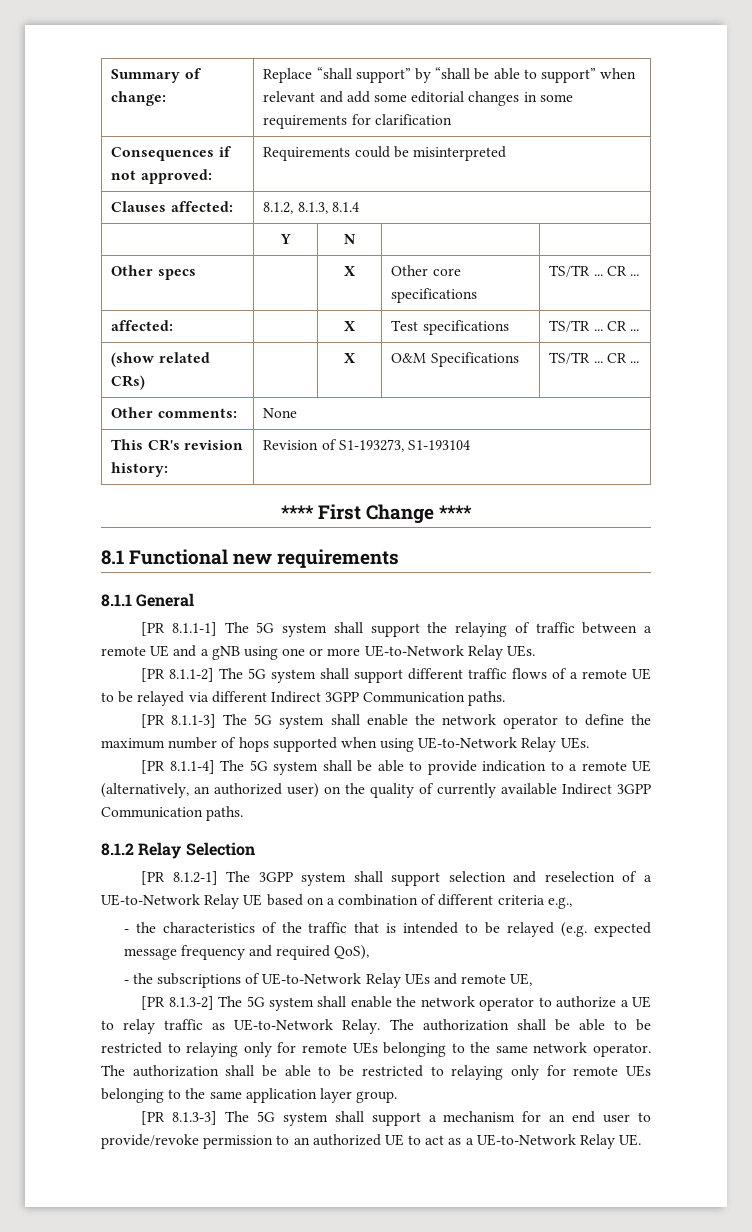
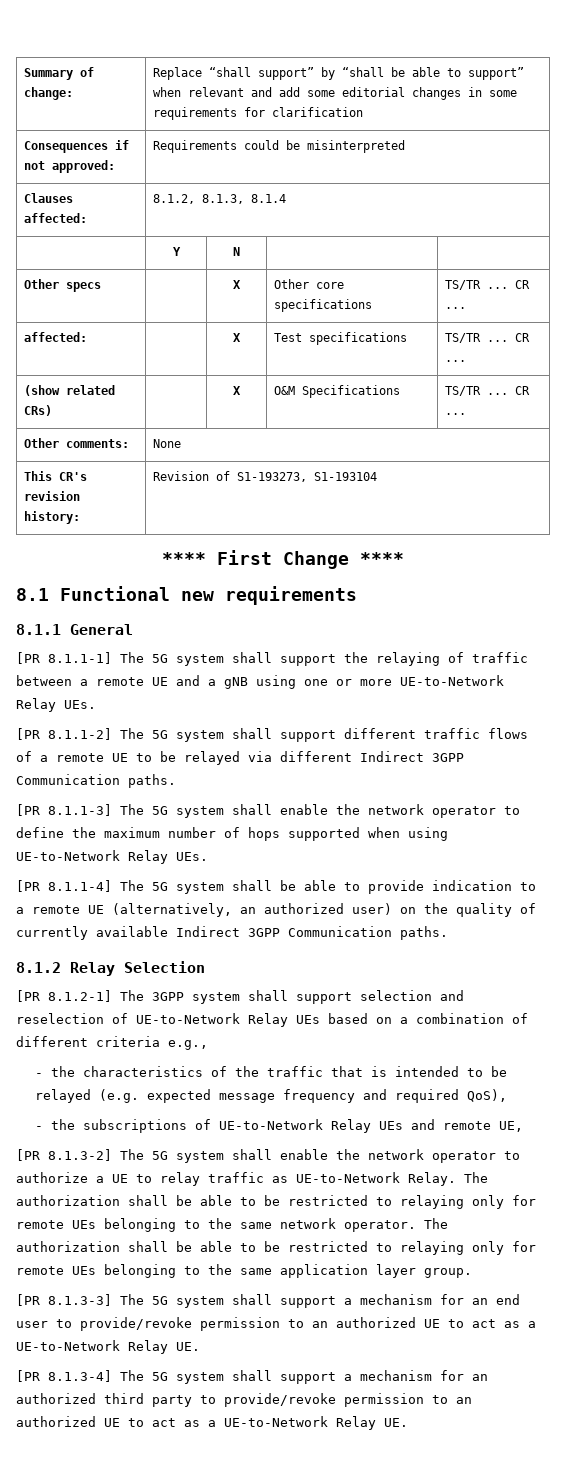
[644,875,652,882] [101,894,263,909] a UE-to-Network Relay UE -> [136,1013,320,1027] UE-to-Network Relay UEs
(642, 1140) none -> [16,1370,488,1384] [16,1393,472,1407] [16,1416,408,1430] // [PR 8.1.3-4] The 5G system shall support a mechanism for an authorized third party to provide/revoke permission to an authorized UE to act as a UE-to-Network Relay UE.

